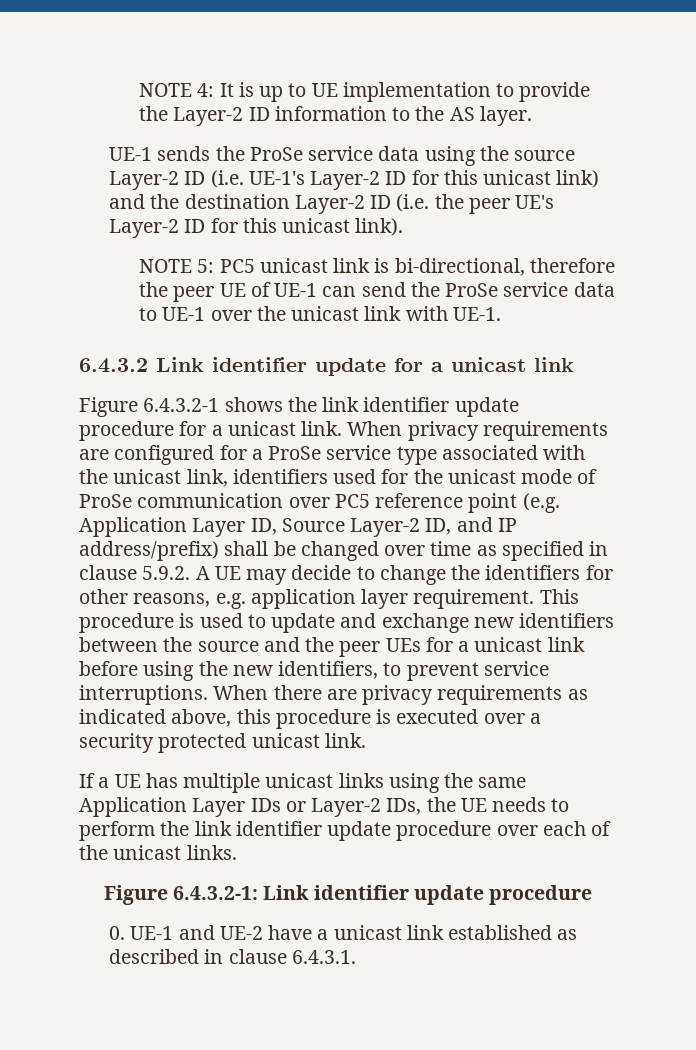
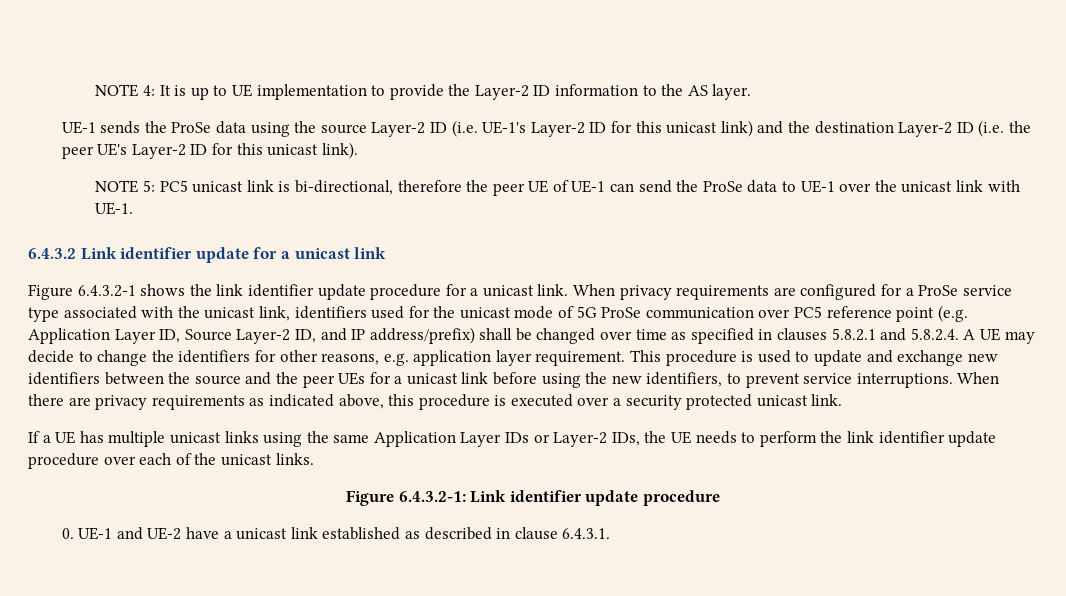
[308,146,374,161] service -> (212, 127) none
[503,282,569,297] service -> (743, 186) none
(598, 476) none -> [576,306,597,318] 5G
[79,565,191,580] clause 5.9.2. -> [777,328,959,341] clauses 5.8.2.1 and 5.8.2.4.

